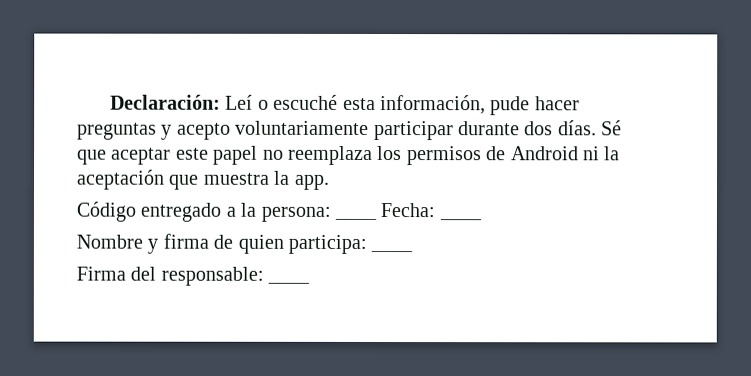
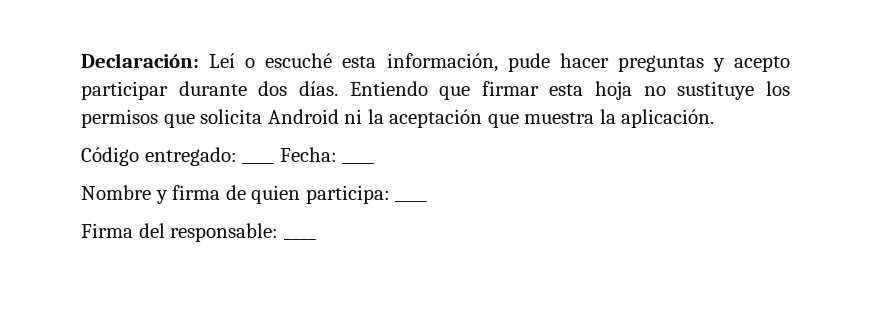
[235,120,370,135] voluntariamente -> (791, 64) none
[601,120,623,136] [77,145,507,166] Sé que aceptar este papel no reemplaza los permisos de -> [349,81,790,100] [81,109,263,128] Entiendo que firmar esta hoja no sustituye los permisos que solicita
[293,174,330,190] app. -> [621,109,715,128] aplicación.
[140,202,331,222] entregado a la persona: -> [144,147,237,166] entregado:

